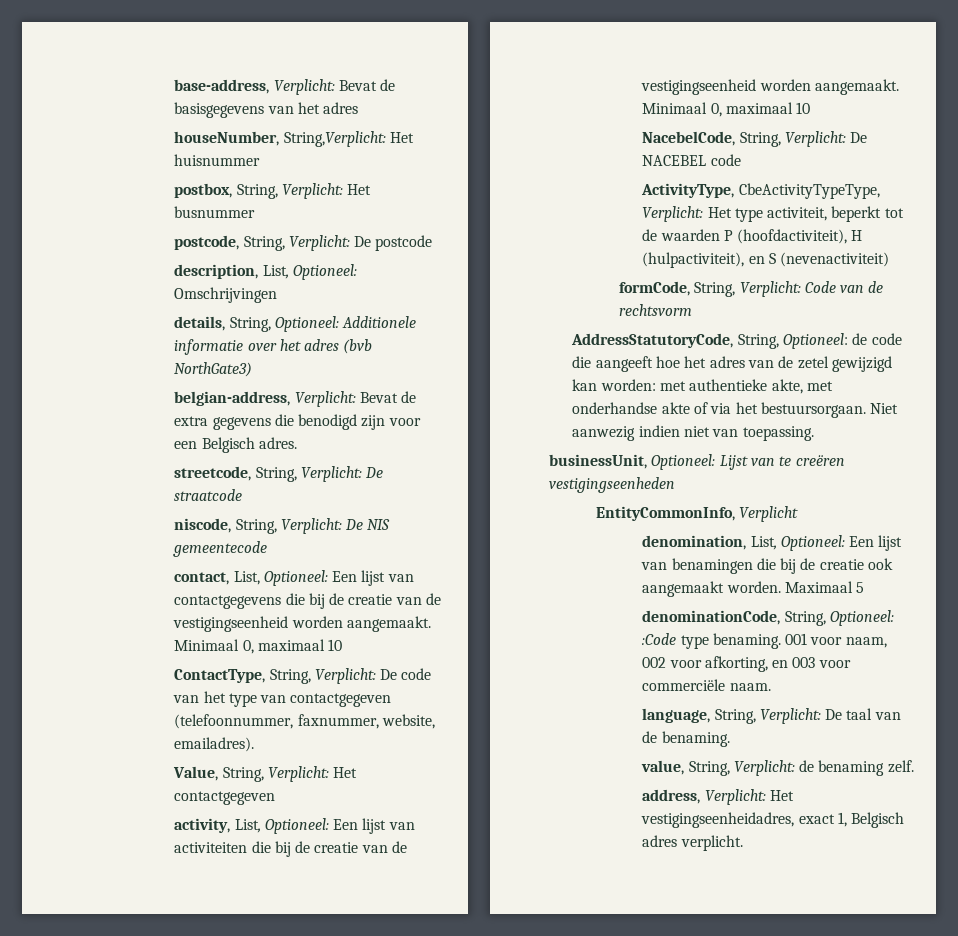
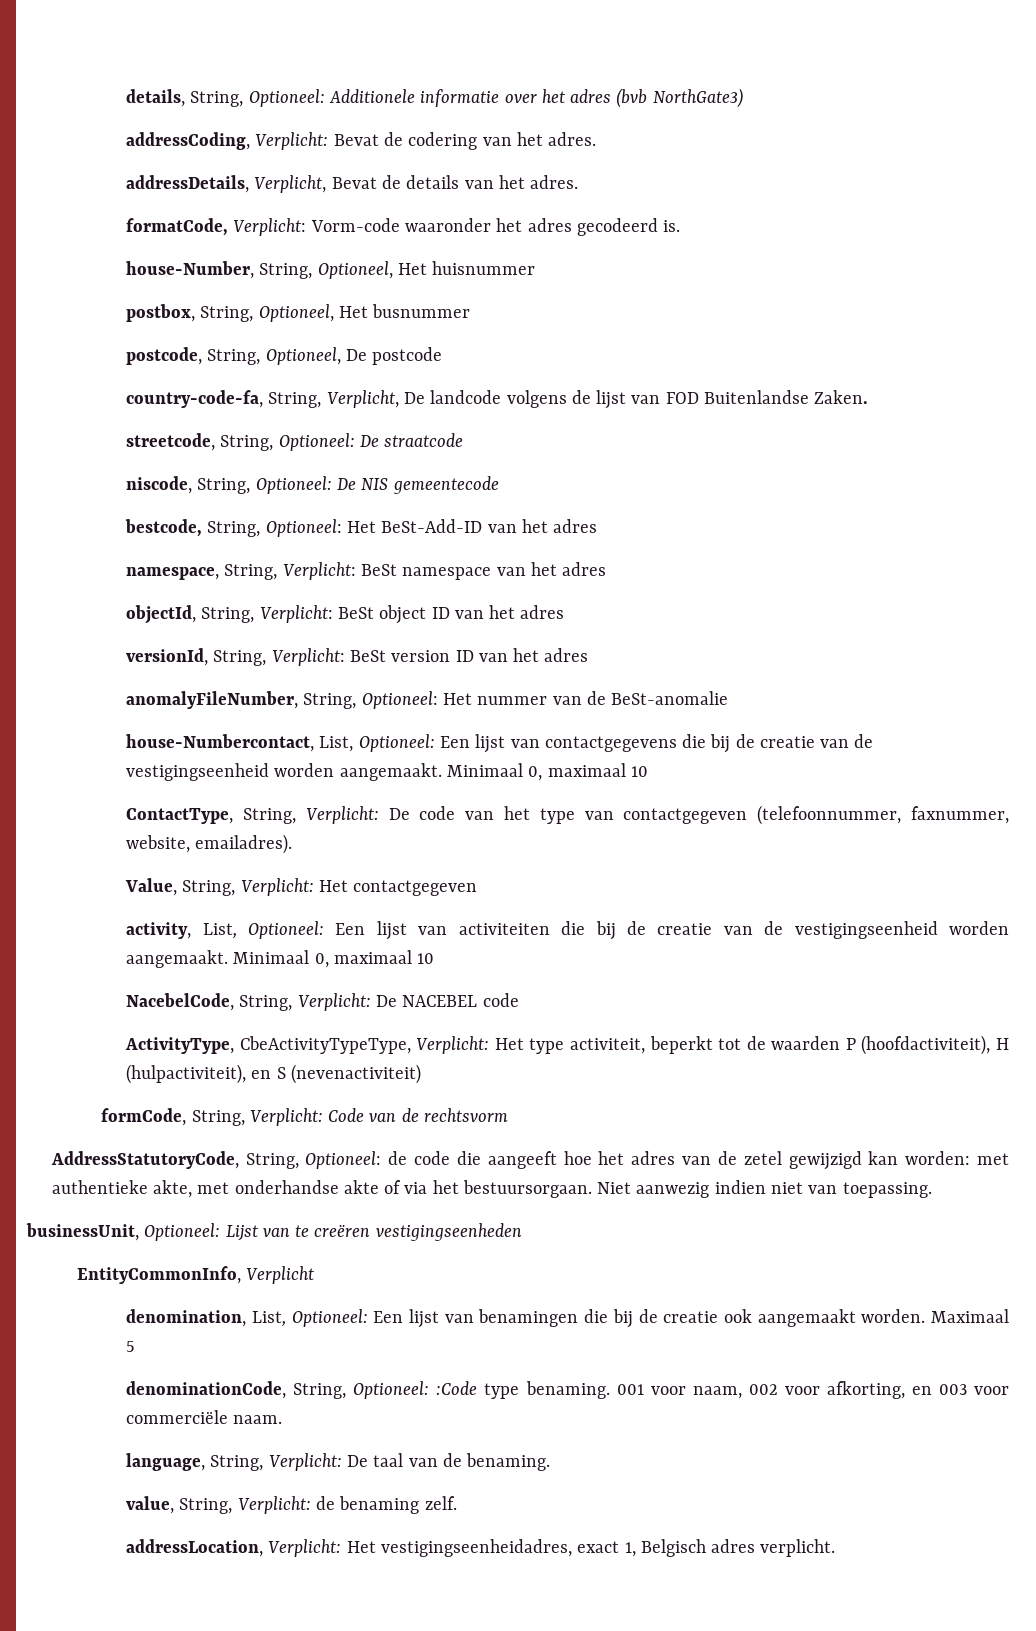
[174,79,396,95] [174,102,359,118] [174,131,414,147] [174,154,261,166] [174,183,372,199] [174,206,256,218] [174,235,433,251] [174,264,357,280] [174,287,278,303] base-address, Verplicht: Bevat de basisgegevens van het adres // houseNumber, String,Verplicht: Het huisnummer // postbox, String, Verplicht: Het busnummer // postcode, String, Verplicht: De postcode // description, List, Optioneel: Omschrijvingen // -> (126, 98) none
[174,391,417,407] [174,414,421,430] [174,437,297,453] belgian-address, Verplicht: Bevat de extra gegevens die benodigd zijn voor een Belgisch adres. -> [126,132,597,150] [126,175,579,193] [126,218,681,236] [126,261,536,279] [126,304,471,322] [126,347,443,365] [126,390,869,409] addressCoding, Verplicht: Bevat de codering van het adres. // addressDetails, Verplicht, Bevat de details van het adres. // formatCode, Verplicht: Vorm-code waaronder het adres gecodeerd is. // house-Number, String, Optioneel, Het huisnummer // postbox, String, Optioneel, Het busnummer // postcode, String, Optioneel, De postcode // country-code-fa, String, Verplicht, De landcode volgens de lijst van FOD Buitenlandse Zaken.
[300,466,362,482] Verplicht: -> [278,433,355,451] Optioneel:
[280,518,342,534] Verplicht: -> [255,476,332,494] Optioneel:
[174,572,230,585] contact, -> [125,519,598,537] [126,562,607,580] [126,605,565,624] [126,648,589,666] [126,691,729,709] [126,734,315,752] bestcode, String, Optioneel: Het BeSt-Add-ID van het adres // namespace, String, Verplicht: BeSt namespace van het adres // objectId, String, Verplicht: BeSt object ID van het adres // versionId, String, Verplicht: BeSt version ID van het adres // anomalyFileNumber, String, Optioneel: Het nummer van de BeSt-anomalie // house-Numbercontact,
[642,789,701,804] address, -> [126,1539,264,1557] addressLocation,

